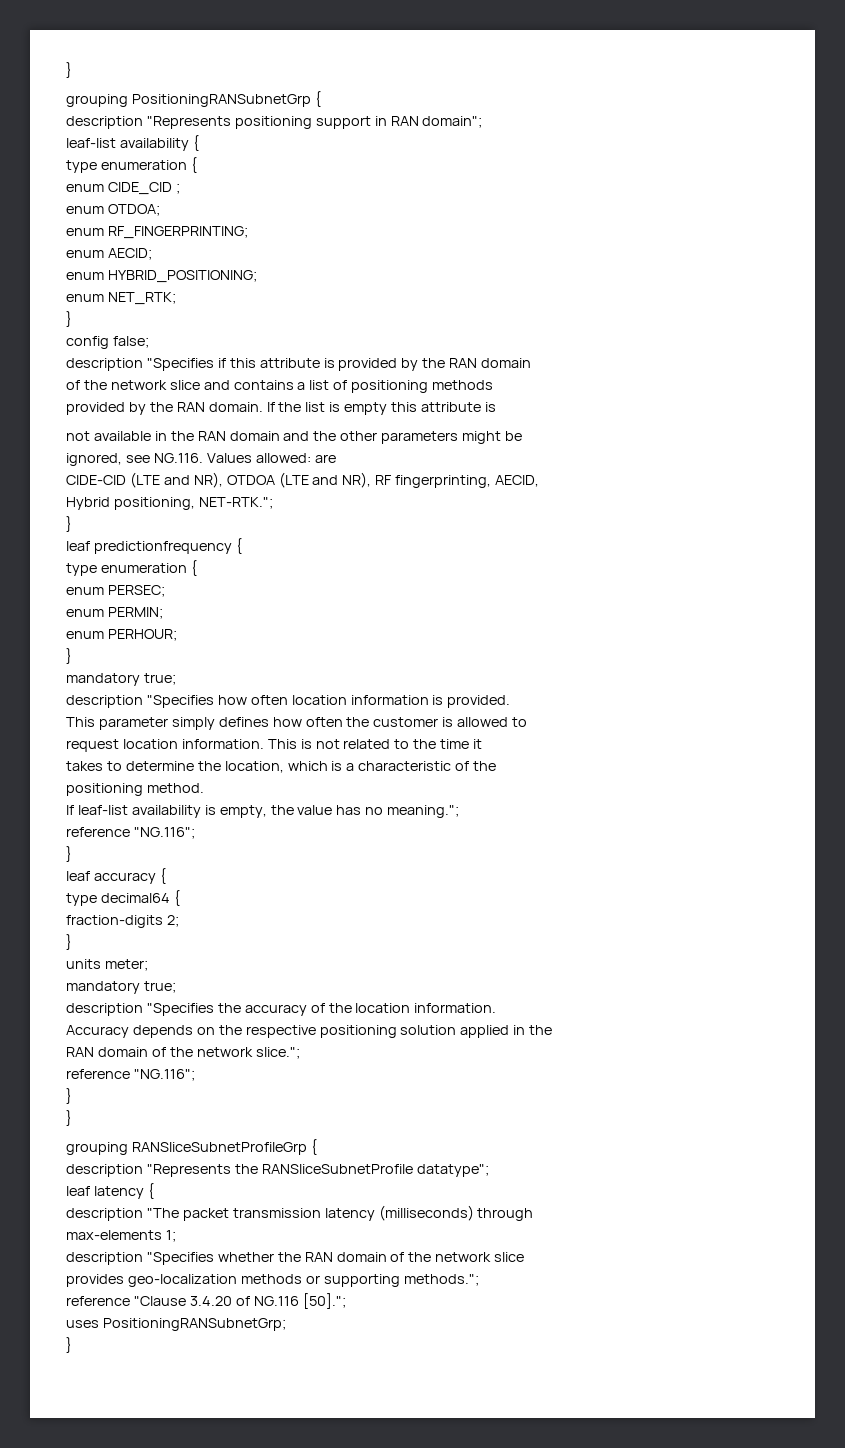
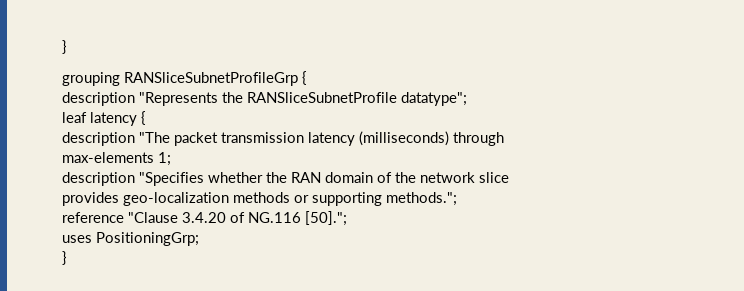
[66,62,72,78] [66,91,321,107] [66,116,483,129] [66,135,199,151] [66,157,197,173] [66,182,180,195] [66,204,160,216] [66,226,248,239] [66,248,152,260] [66,270,257,283] [66,292,176,305] [66,311,72,327] [66,336,149,349] [66,358,532,371] [66,380,494,393] [66,402,496,415] [66,431,523,444] [66,453,336,466] [66,472,540,488] [66,497,273,510] [66,516,72,532] [66,538,242,554] [66,560,197,576] [66,585,165,597] [66,607,163,619] [66,629,177,641] [66,648,72,664] [66,673,176,686] [66,695,511,708] [66,717,528,730] [66,739,483,752] [66,761,497,773] [66,783,204,796] [66,805,460,818] [66,827,195,839] [66,846,72,862] [66,868,166,884] [66,890,180,906] [66,915,179,928] [66,934,72,950] [66,959,148,971] [66,981,176,994] [66,1003,497,1016] [66,1025,553,1038] [66,1047,300,1059] [66,1069,195,1081] [66,1088,72,1104] [66,1110,72,1126] } // grouping PositioningRANSubnetGrp { // description "Represents positioning support in RAN domain"; // leaf-list availability { // type enumeration { // enum CIDE_CID ; // enum OTDOA; // enum RF_FINGERPRINTING; // enum AECID; // enum HYBRID_POSITIONING; // enum NET_RTK; // } // config false; // description "Specifies if this attribute is provided by the RAN domain // of the network slice and contains a list of positioning methods // provided by the RAN domain. If the list is empty this attribute is // not available in the RAN domain and the other parameters might be // ignored, see NG.116. Values allowed: are // CIDE-CID (LTE and NR), OTDOA (LTE and NR), RF fingerprinting, AECID, // Hybrid positioning, NET-RTK."; // } // leaf predictionfrequency { // type enumeration { // enum PERSEC; // enum PERMIN; // enum PERHOUR; // } // mandatory true; // description "Specifies how often location information is provided. // This parameter simply defines how often the customer is allowed to // request location information. This is not related to the time it // takes to determine the location, which is a characteristic of the // positioning method. // If leaf-list availability is empty, the value has no meaning."; // reference "NG.116"; // } // leaf accuracy { // type decimal64 { // fraction-digits 2; // } // units meter; // mandatory true; // description "Specifies the accuracy of the location information. // Accuracy depends on the respective positioning solution applied in the // RAN domain of the network slice."; // reference "NG.116"; // } // } -> [62,40,67,54] }
[102,1318,286,1331] PositioningRANSubnetGrp; -> [96,232,199,246] PositioningGrp;

